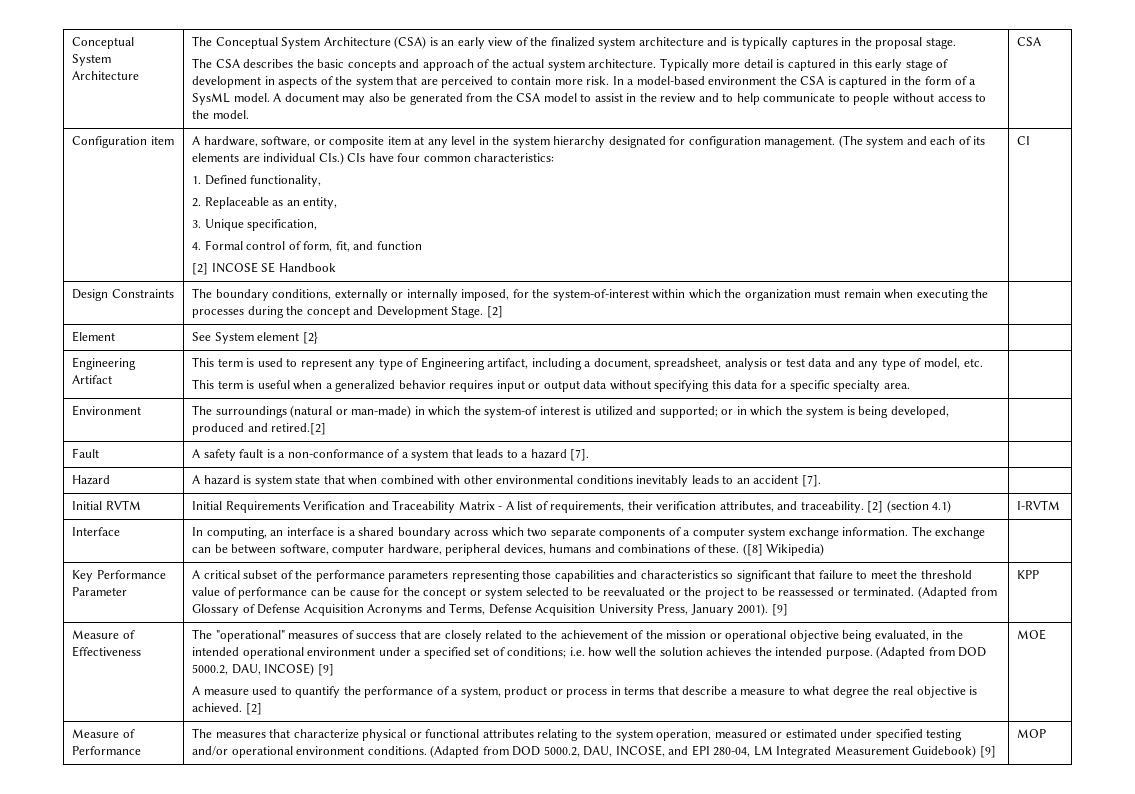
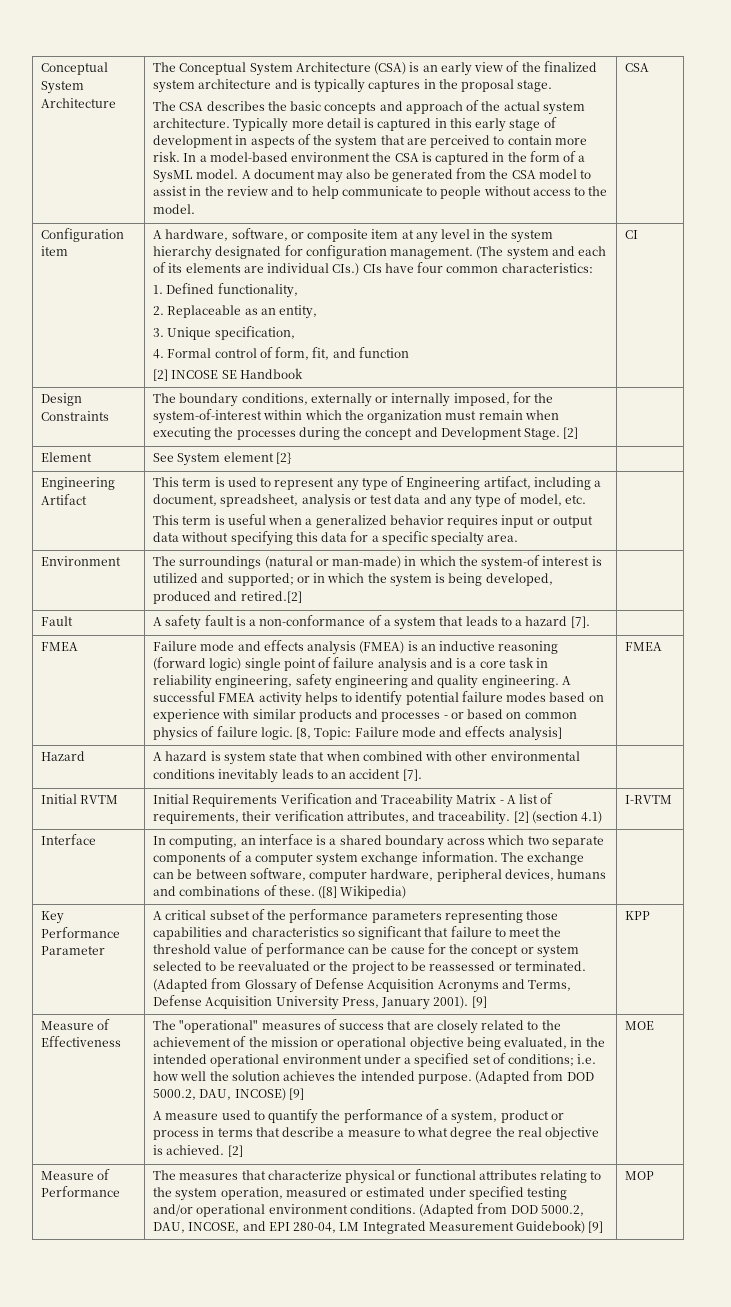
(590, 455) none -> [41,642,79,651] [153,640,559,655] [153,657,549,672] [153,674,571,689] [153,691,604,706] [153,709,577,722] [153,726,562,741] [625,642,663,651] // FMEA | Failure mode and effects analysis (FMEA) is an inductive reasoning (forward logic) single point of failure analysis and is a core task in reliability engineering, safety engineering and quality engineering. A successful FMEA activity helps to identify potential failure modes based on experience with similar products and processes - or based on common physics of failure logic. [8, Topic: Failure mode and effects analysis] | FMEA

